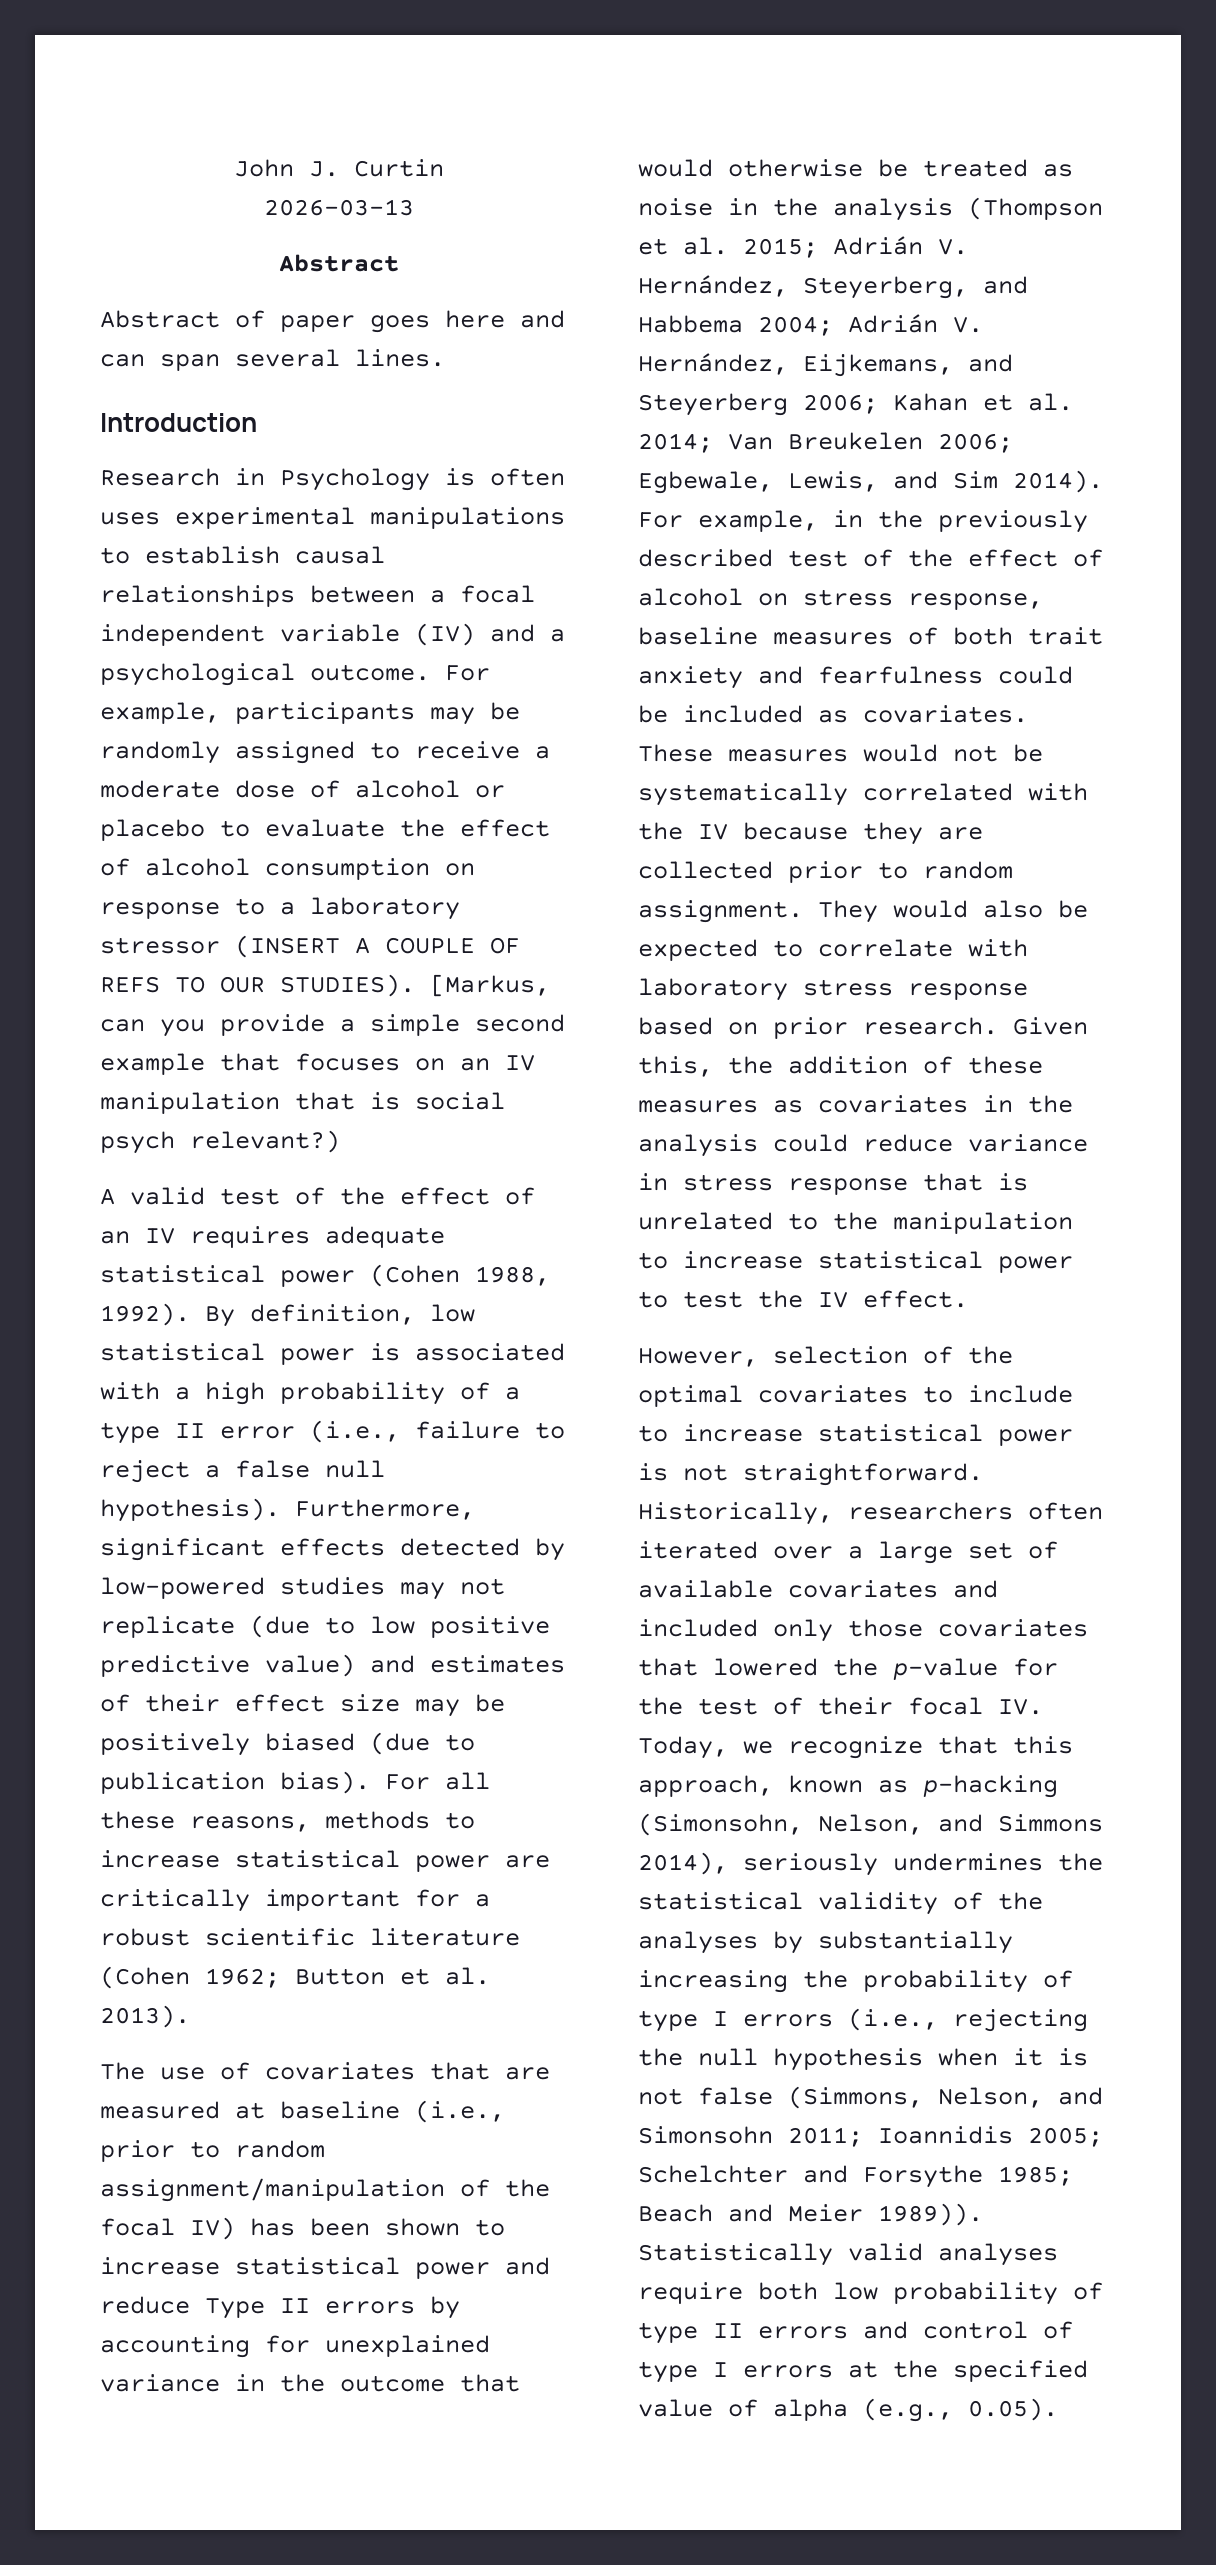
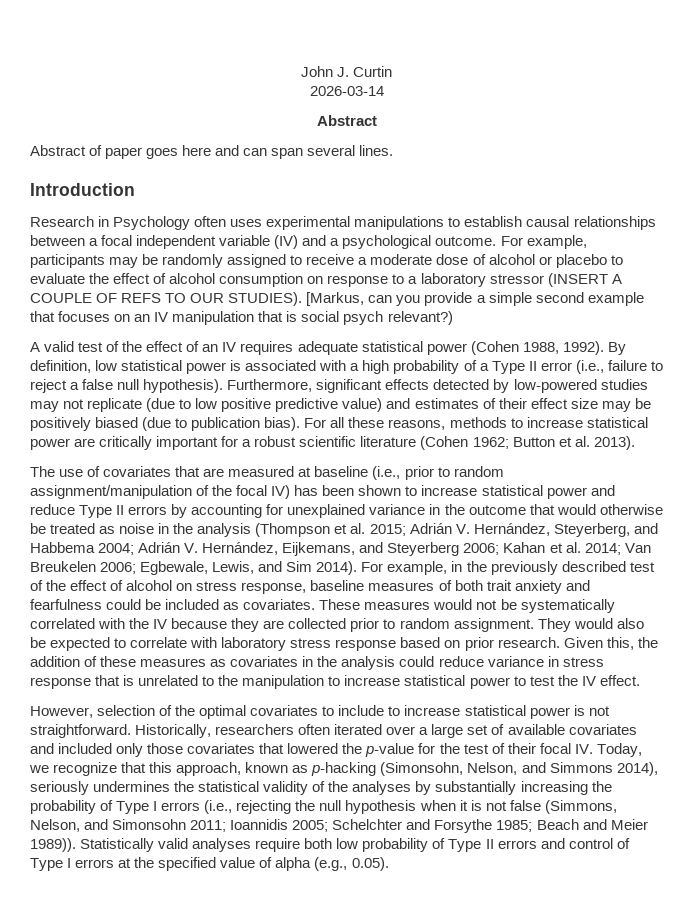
[264,199,414,216] 2026-03-13 -> [309,86,384,96] 2026-03-14
[445,468,475,486] is -> (191, 223) none
[100,1422,160,1444] type -> [491,361,525,374] Type
[638,2010,698,2032] type -> [116,801,150,814] Type
[638,2322,698,2344] type -> [448,839,482,852] Type
[638,2361,698,2383] type -> [30,858,63,871] Type

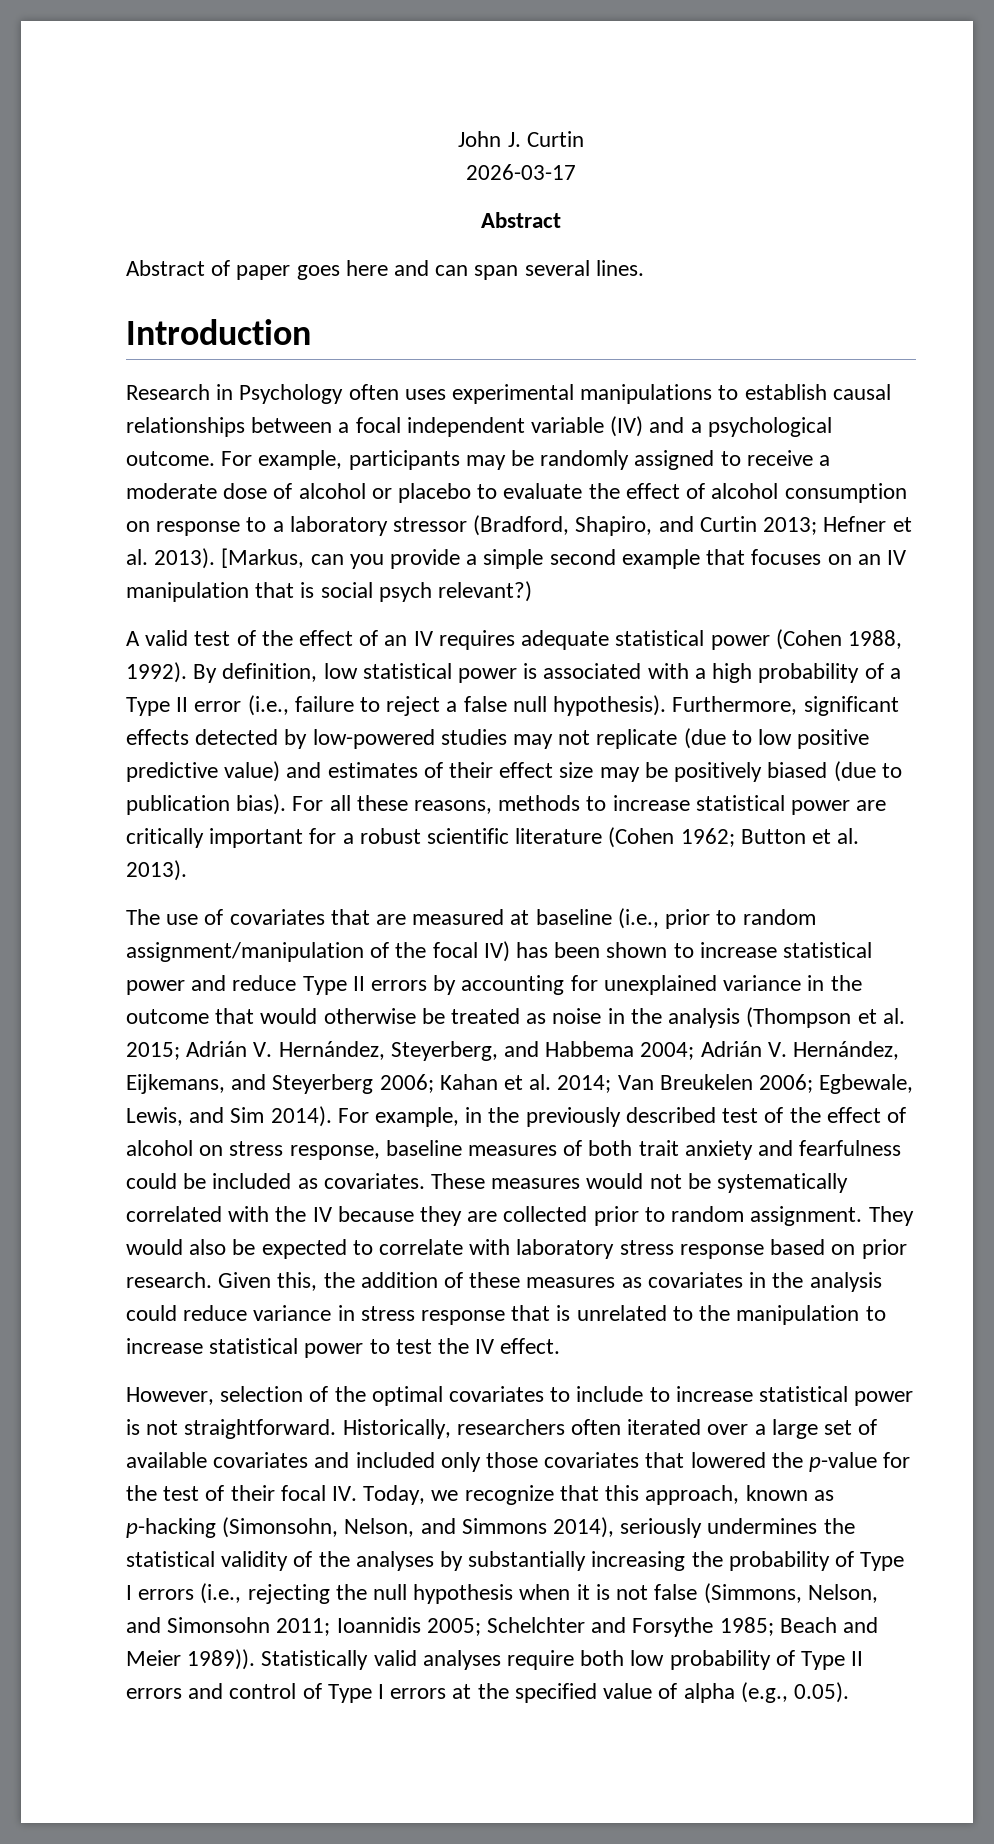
[309,86,384,96] 2026-03-14 -> [466,164,576,180] 2026-03-17
[547,273,622,287] [30,292,303,306] (INSERT A COUPLE OF REFS TO OUR STUDIES). -> [473,515,912,536] [126,548,216,569] (Bradford, Shapiro, and Curtin 2013; Hefner et al. 2013).

